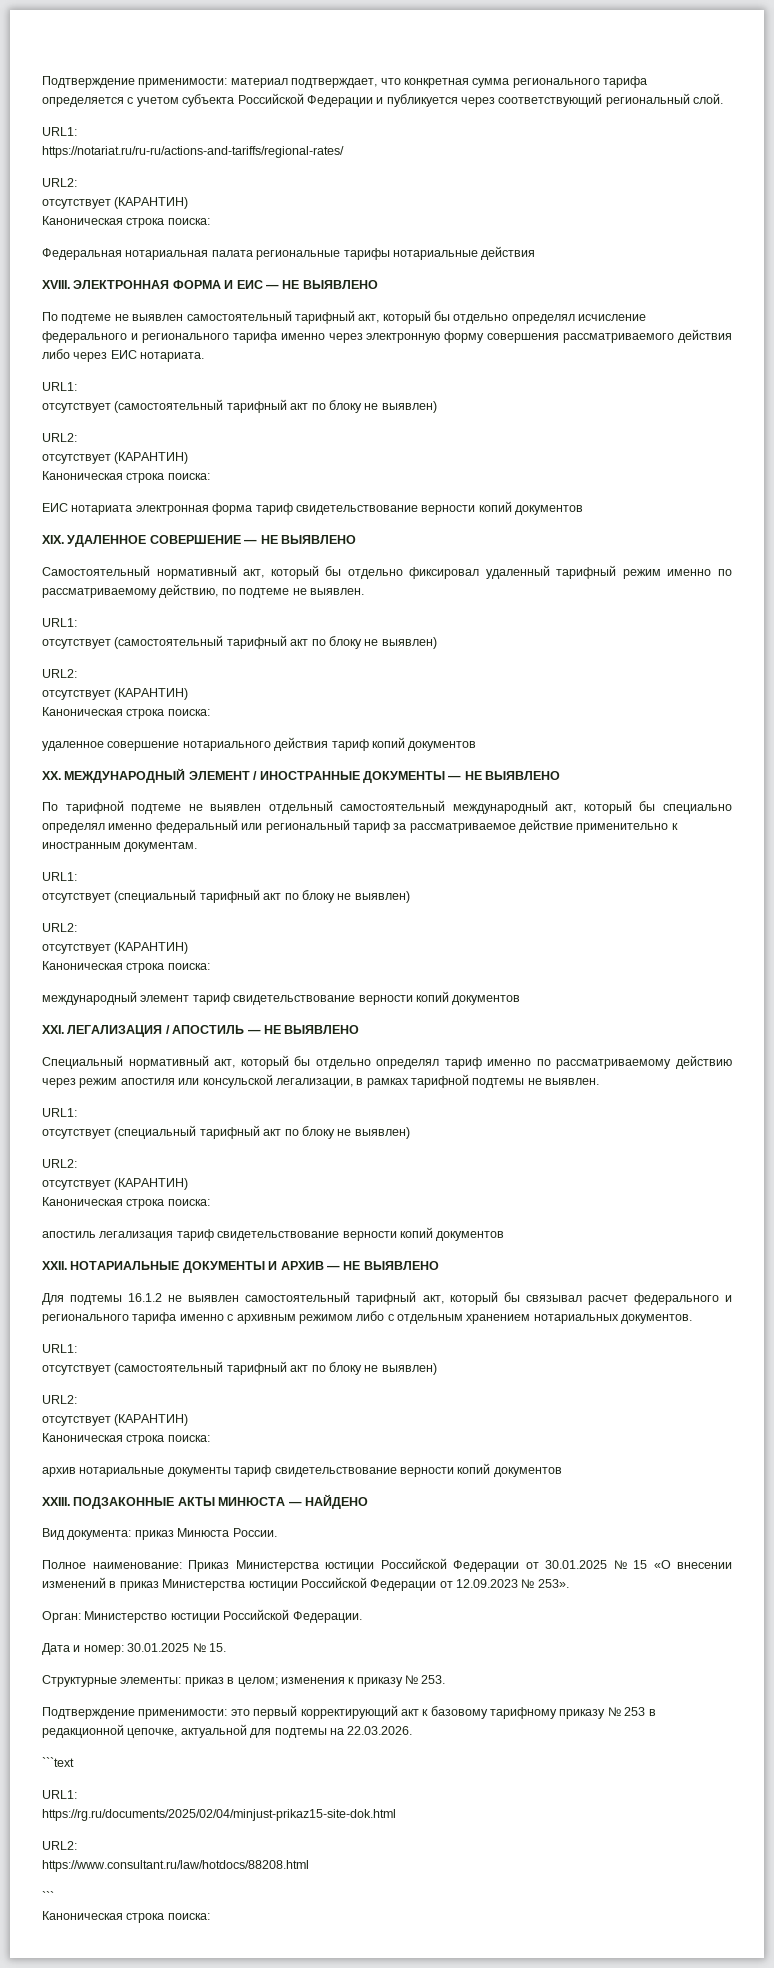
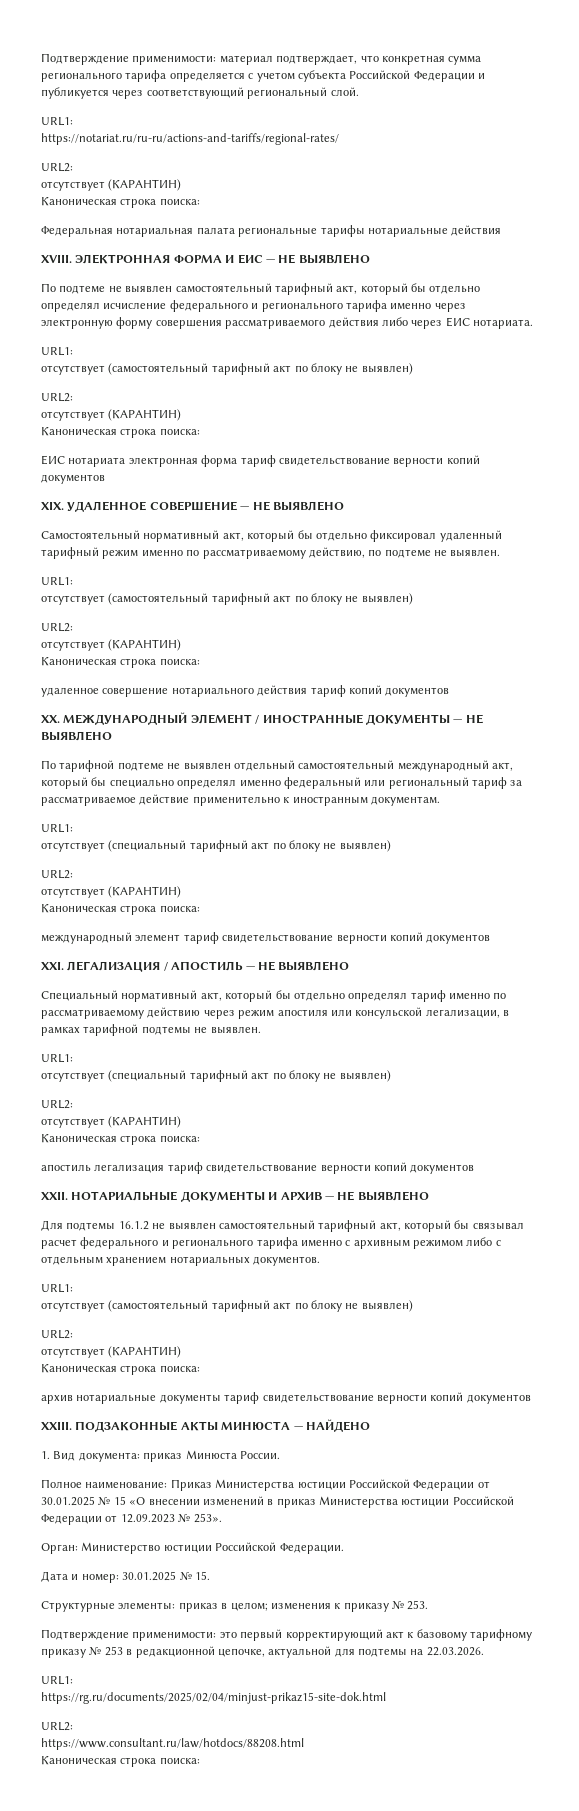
(368, 1501) none -> [41,1451,50,1459] 1.
[42,1757,74,1767] // ```text -> (484, 1651) none
[42,1891,54,1901] // ``` -> (304, 1744) none

